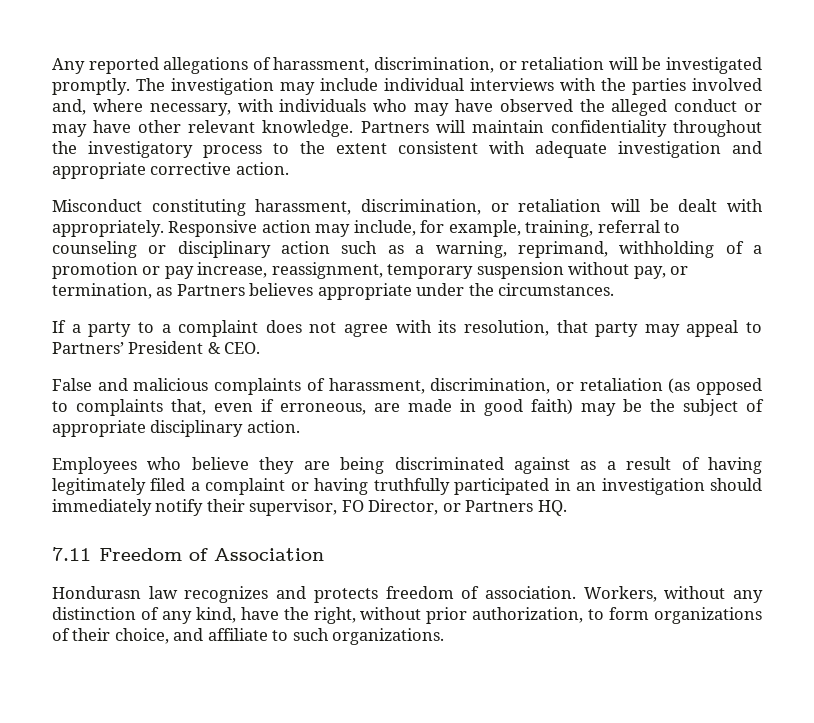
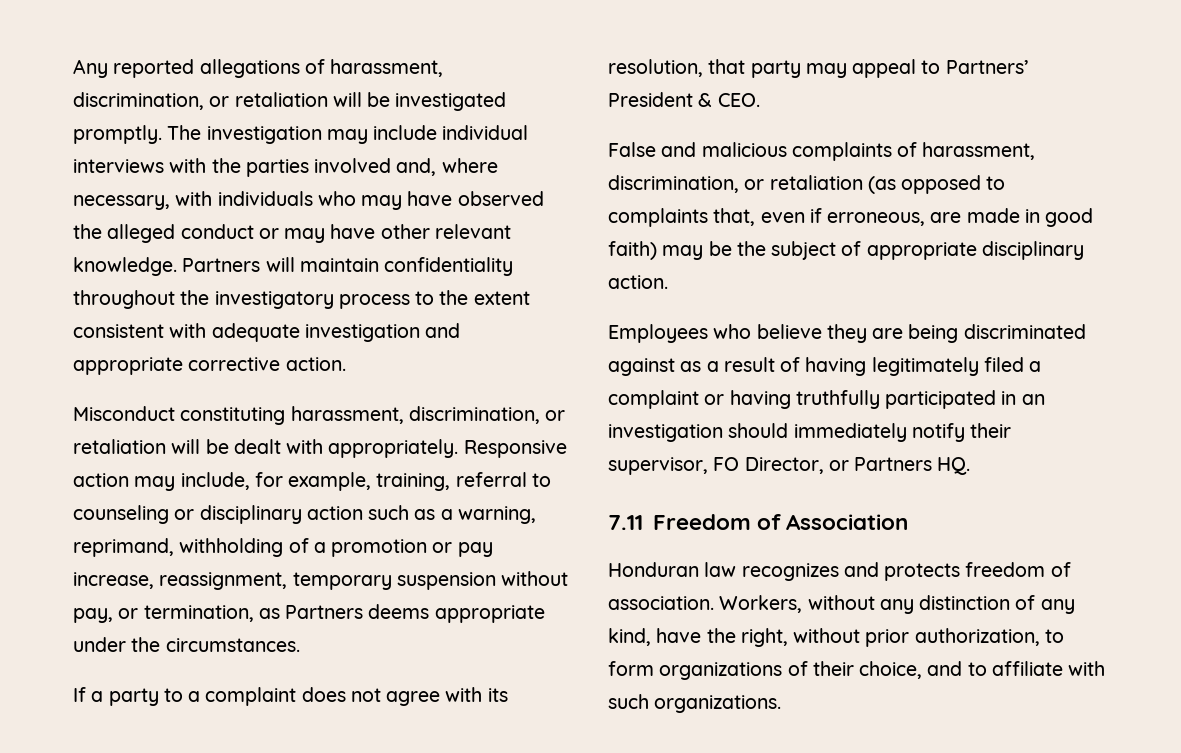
[249,283,314,296] believes -> [368,604,430,619] deems
[52,586,141,599] Hondurasn -> [608,562,699,577] Honduran
[207,628,289,641] affiliate to -> [967,661,1106,676] to affiliate with

